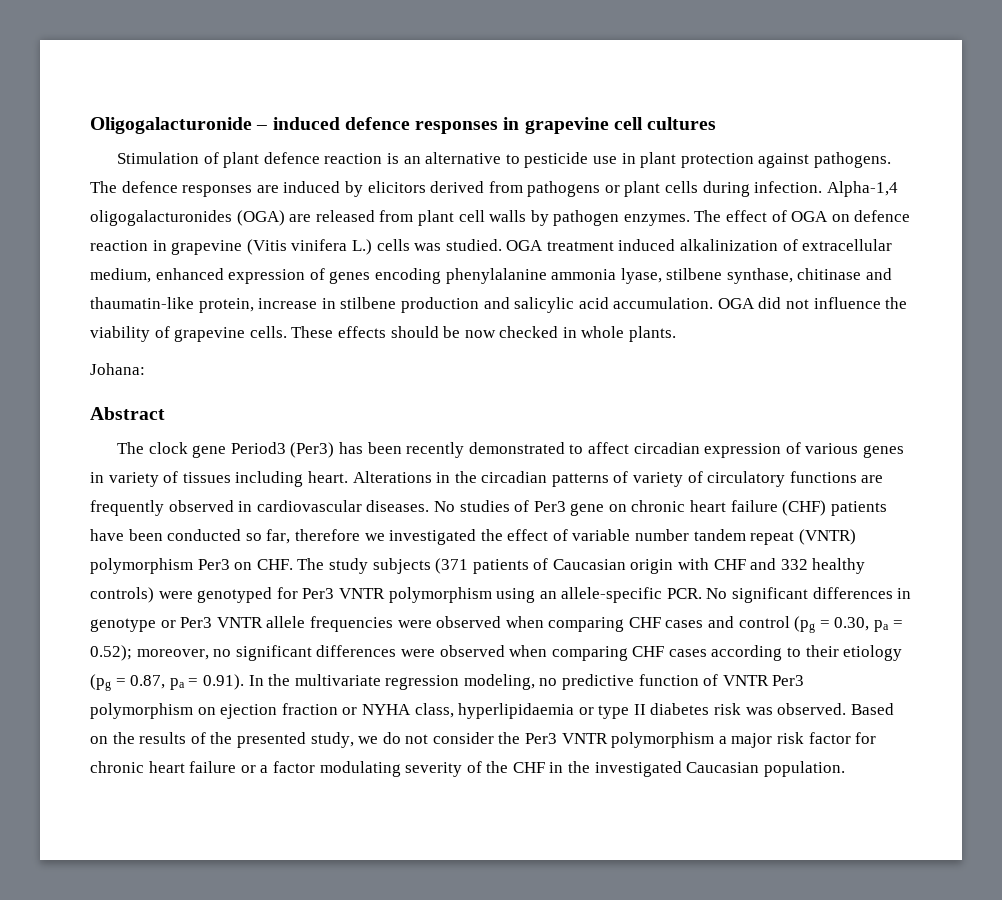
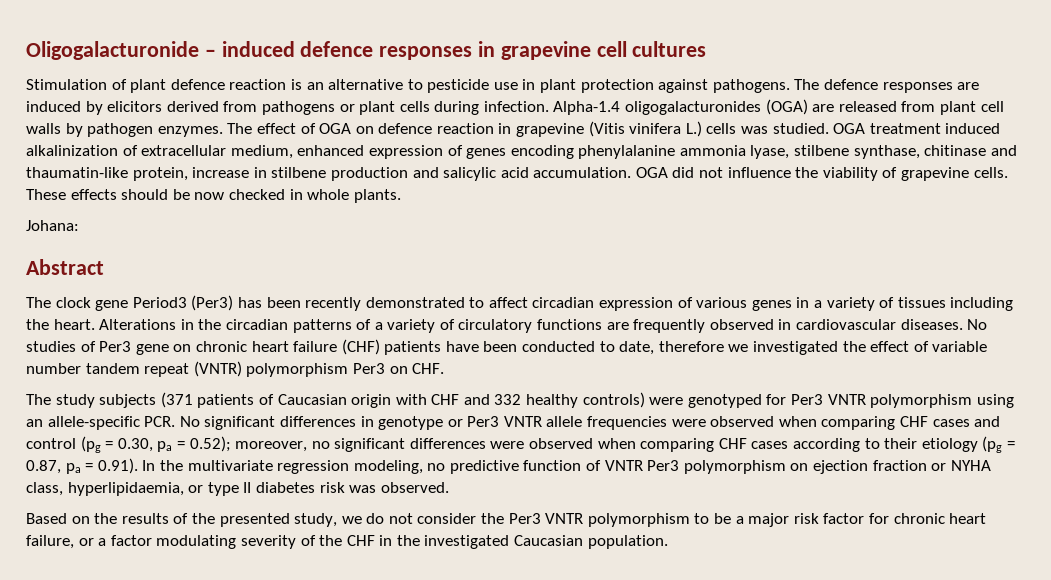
[826,181,898,197] Alpha-1,4 -> [553,101,621,115] Alpha-1.4
(104, 477) none -> [814,300,823,308] a
(304, 479) none -> [26,319,49,330] the
(629, 477) none -> [374,322,383,330] a
[245,529,291,544] so far, -> [599,341,655,355] to date,
(293, 564) none -> (445, 368) //
[458,703,575,719] hyperlipidaemia -> [67,482,184,496] hyperlipidaemia,
(847, 709) none -> (449, 487) //
(715, 740) none -> [694,513,732,524] to be
[189,761,237,773] failure -> [26,535,74,549] failure,

